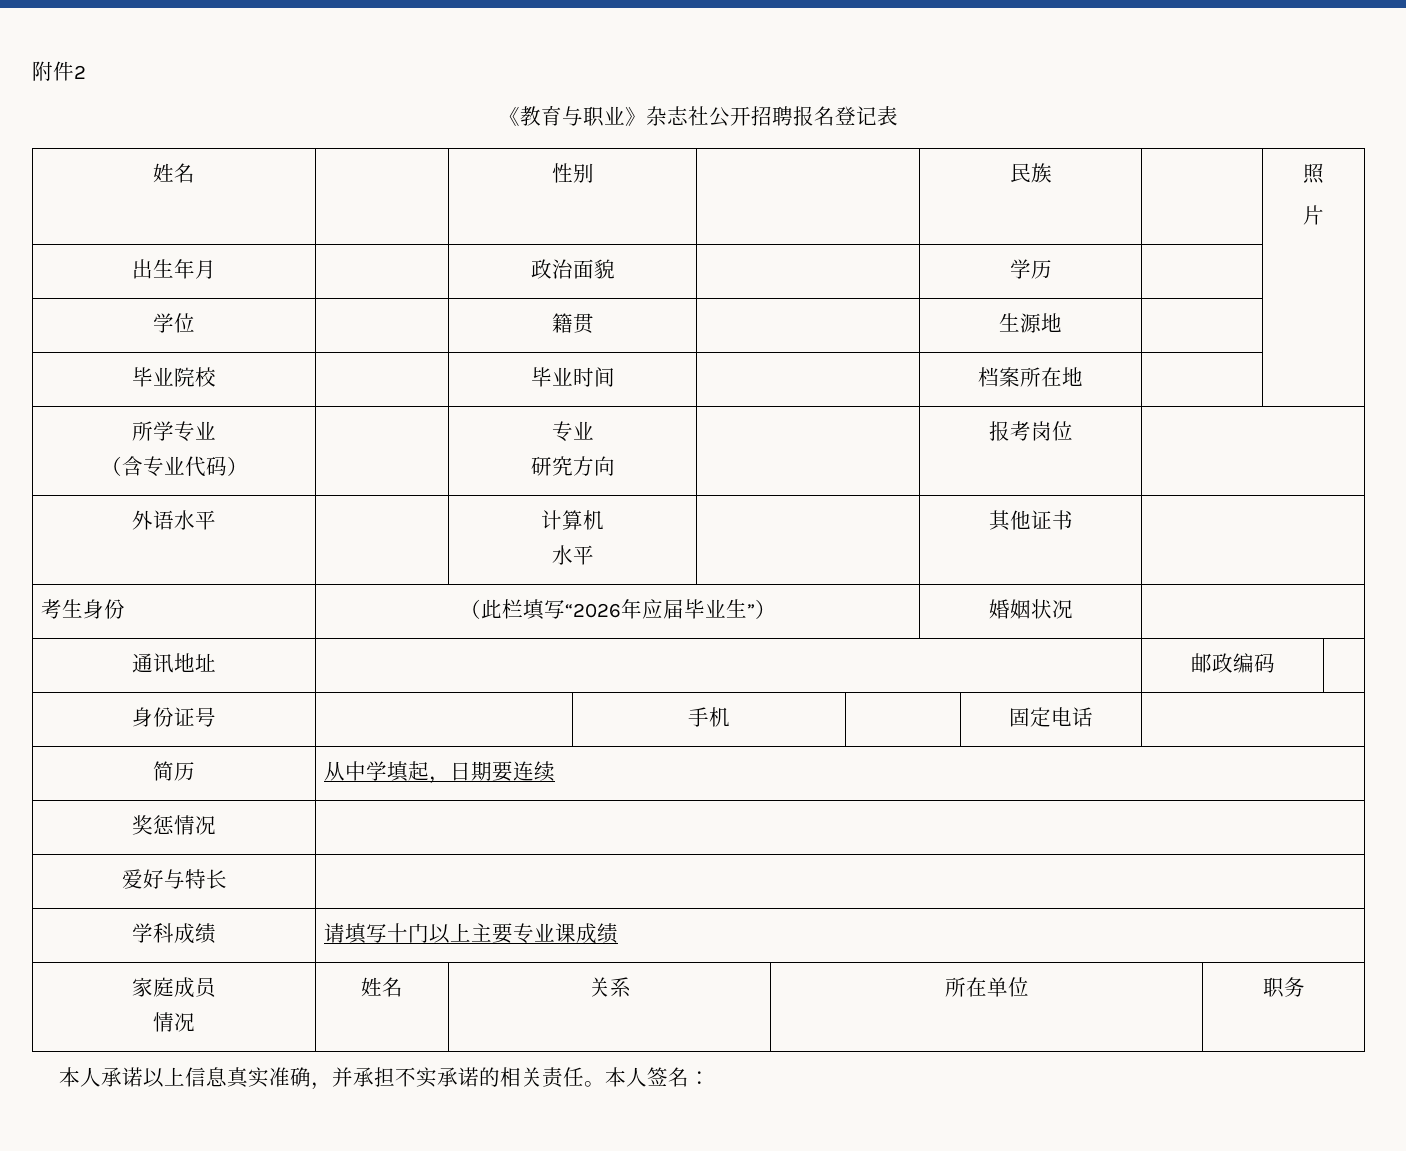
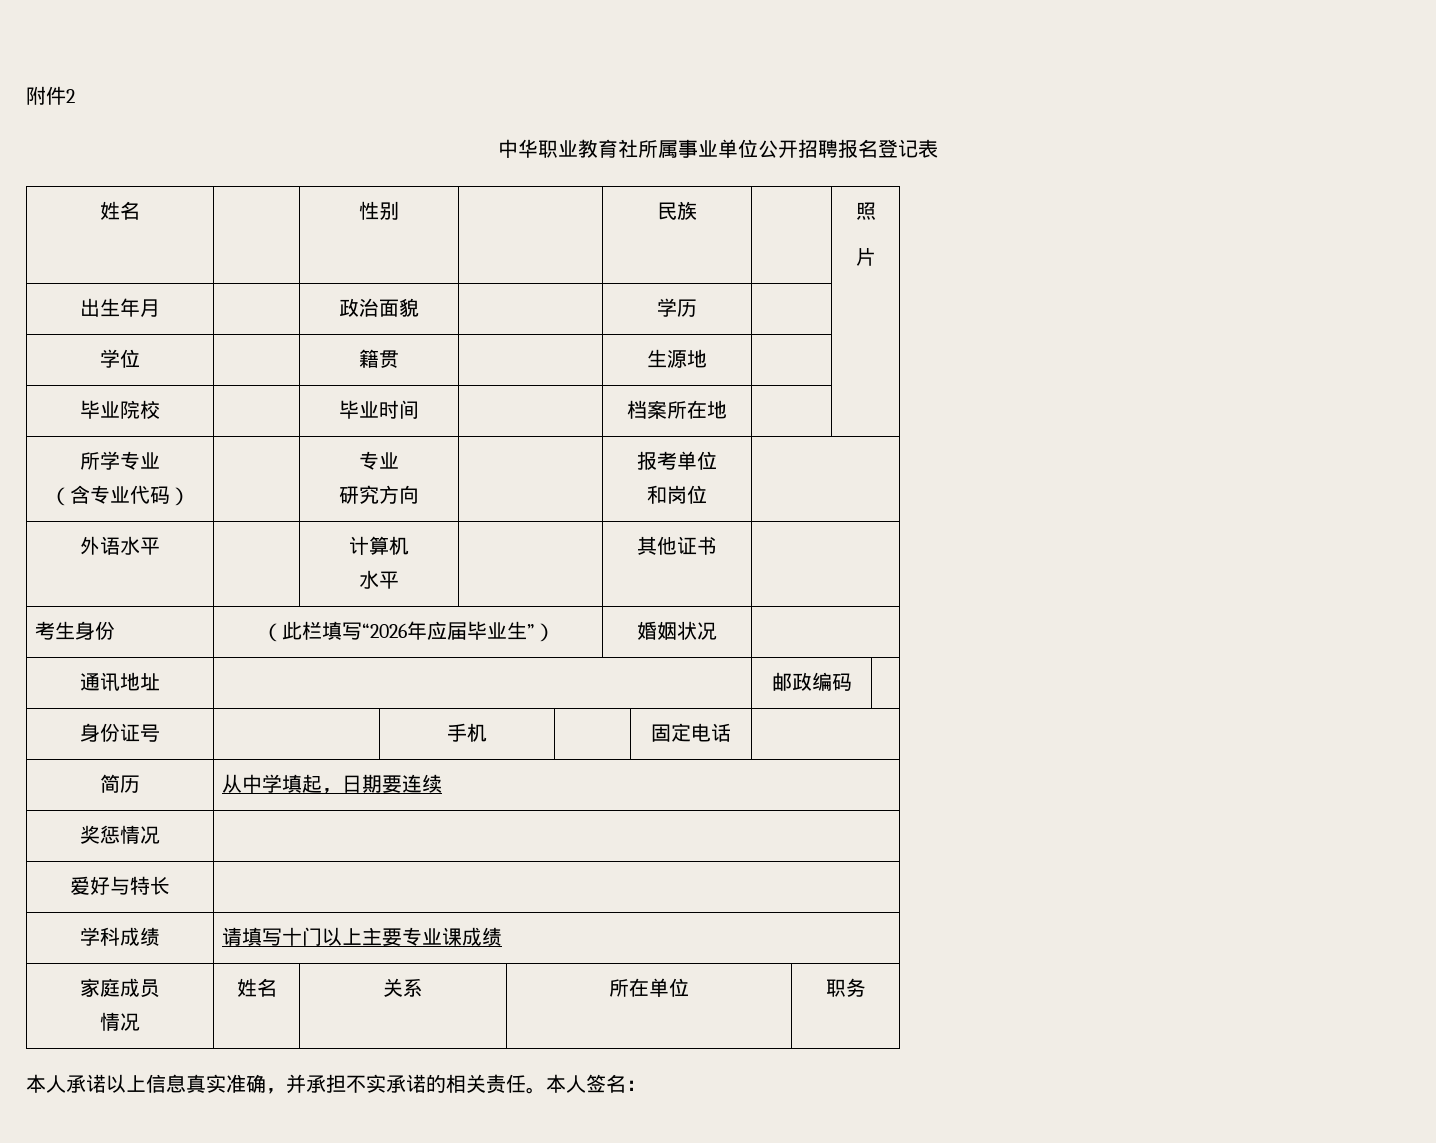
[499,106,709,127] 《教育与职业》杂志社 -> [498,139,758,158] 中华职业教育社所属事业单位
(1031, 431) none -> [677,451,717,470] [647,485,667,504] 单位 // 和

